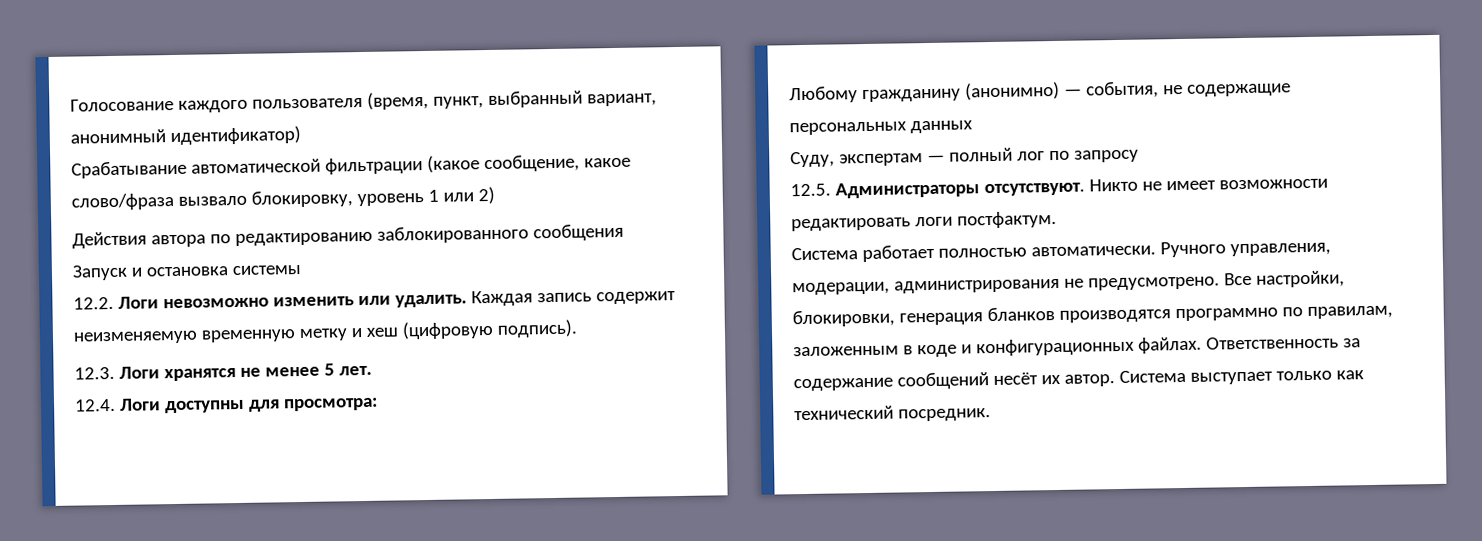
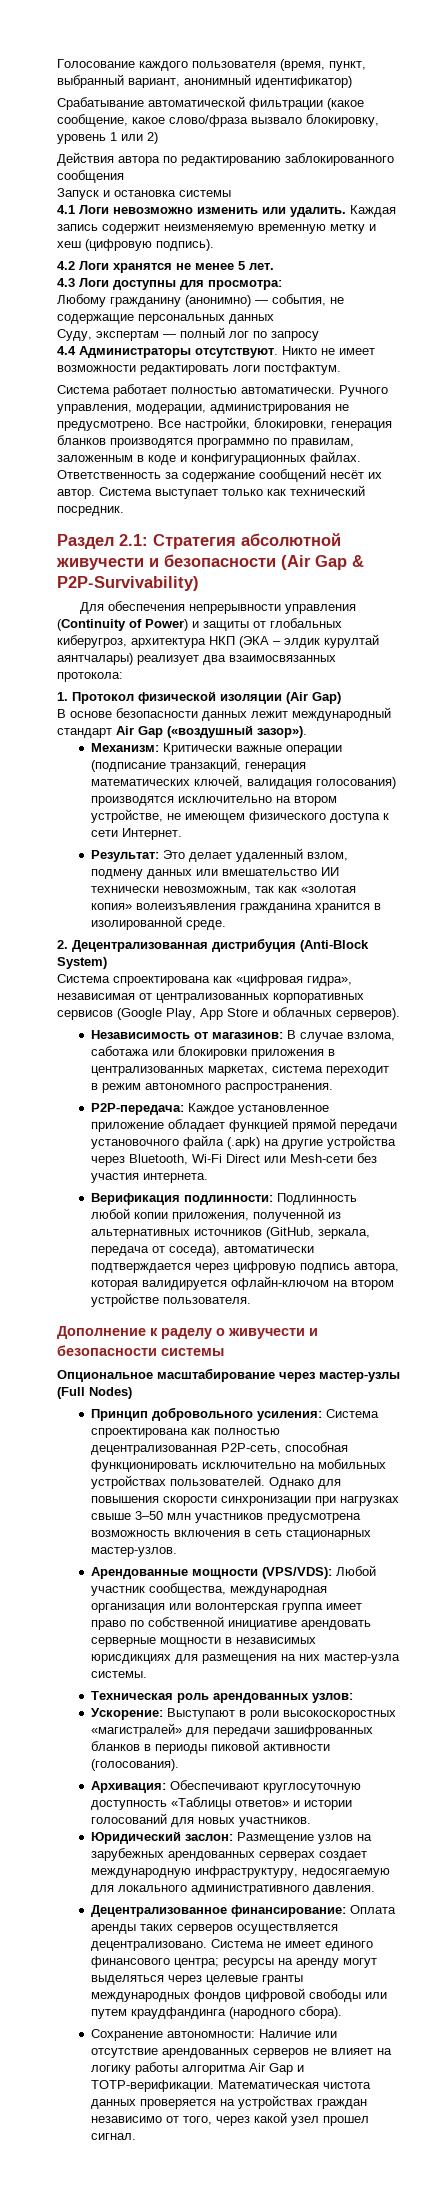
[73,296,114,310] 12.2. -> [57,205,75,214] 4.1
[74,366,115,380] 12.3. -> [57,261,75,270] 4.2
[74,398,116,412] 12.4. -> [57,278,75,287] 4.3
[790,183,831,197] 12.5. -> [57,346,76,355] 4.4
(991, 415) none -> [57,533,341,549] [56,554,364,570] [57,576,199,591] [79,601,356,614] [57,618,342,631] [57,634,379,648] [57,653,336,665] [57,672,123,682] [57,691,341,704] [57,707,391,721] [57,725,307,738] [91,743,343,755] [91,758,307,772] [91,775,397,789] [91,796,338,806] [91,809,390,823] [91,828,183,840] [91,848,349,862] [91,867,340,879] [91,886,357,895] [91,903,382,913] [91,916,227,930] [57,938,369,952] [57,957,107,969] [57,974,352,986] [57,993,364,1003] [57,1007,400,1020] [91,1030,396,1042] [91,1046,336,1059] [91,1066,390,1076] [91,1083,334,1093] [91,1103,330,1115] [91,1118,398,1132] [91,1135,397,1149] [91,1153,378,1166] [91,1173,209,1183] [91,1193,358,1205] [91,1208,342,1222] [91,1227,371,1239] [91,1244,315,1256] [91,1261,400,1273] [91,1276,395,1290] [91,1293,252,1307] [57,1326,318,1339] [57,1345,224,1356] [57,1368,400,1382] [57,1387,132,1399] [91,1407,380,1421] [91,1428,281,1438] [91,1442,349,1455] [91,1459,387,1472] [91,1475,342,1489] [91,1496,400,1506] [91,1511,362,1523] [91,1530,372,1540] [91,1547,178,1557] [91,1565,377,1579] [91,1583,328,1596] [91,1603,363,1613] [91,1616,372,1630] [91,1637,317,1647] [91,1654,401,1664] [91,1671,148,1678] [91,1691,354,1703] [91,1708,397,1720] [91,1723,374,1737] [91,1740,331,1754] [91,1759,180,1771] [91,1780,362,1793] [91,1797,353,1810] [91,1813,312,1827] [91,1831,373,1844] [91,1848,368,1861] [91,1866,391,1878] [91,1885,376,1895] [91,1905,397,1917] [91,1924,339,1934] [91,1939,374,1951] [91,1956,378,1968] [91,1975,304,1985] [91,1988,388,2002] [91,2006,343,2019] [91,2029,338,2041] [91,2048,393,2058] [91,2062,305,2075] [91,2080,372,2092] [91,2095,368,2109] [91,2112,370,2126] [91,2133,137,2140] // Раздел 2.1: Стратегия абсолютной живучести и безопасности (Air Gap & P2P-Survivability) // Для обеспечения непрерывности управления (Continuity of Power) и защиты от глобальных киберугроз, архитектура НКП (ЭКА – элдик курултай аянтчалары) реализует два взаимосвязанных протокола: // 1. Протокол физической изоляции (Air Gap) // В основе безопасности данных лежит международный стандарт Air Gap («воздушный зазор»). // Механизм: Критически важные операции (подписание транзакций, генерация математических ключей, валидация голосования) производятся исключительно на втором устройстве, не имеющем физического доступа к сети Интернет. // Результат: Это делает удаленный взлом, подмену данных или вмешательство ИИ технически невозможным, так как «золотая копия» волеизъявления гражданина хранится в изолированной среде. // 2. Децентрализованная дистрибуция (Anti-Block System) // Система спроектирована как «цифровая гидра», независимая от централизованных корпоративных сервисов (Google Play, App Store и облачных серверов). // Независимость от магазинов: В случае взлома, саботажа или блокировки приложения в централизованных маркетах, система переходит в режим автономного распространения. // P2P-передача: Каждое установленное приложение обладает функцией прямой передачи установочного файла (.apk) на другие устройства через Bluetooth, Wi-Fi Direct или Mesh-сети без участия интернета. // Верификация подлинности: Подлинность любой копии приложения, полученной из альтернативных источников (GitHub, зеркала, передача от соседа), автоматически подтверждается через цифровую подпись автора, которая валидируется офлайн-ключом на втором устройстве пользователя. // Дополнение к раделу о живучести и безопасности системы // Опциональное масштабирование через мастер-узлы (Full Nodes) // Принцип добровольного усиления: Система спроектирована как полностью децентрализованная P2P-сеть, способная функционировать исключительно на мобильных устройствах пользователей. Однако для повышения скорости синхронизации при нагрузках свыше 3–50 млн участников предусмотрена возможность включения в сеть стационарных мастер-узлов. // Арендованные мощности (VPS/VDS): Любой участник сообщества, международная организация или волонтерская группа имеет право по собственной инициативе арендовать серверные мощности в независимых юрисдикциях для размещения на них мастер-узла системы. // Техническая роль арендованных узлов: // Ускорение: Выступают в роли высокоскоростных «магистралей» для передачи зашифрованных бланков в периоды пиковой активности (голосования). // Архивация: Обеспечивают круглосуточную доступность «Таблицы ответов» и истории голосований для новых участников. // Юридический заслон: Размещение узлов на зарубежных арендованных серверах создает международную инфраструктуру, недосягаемую для локального административного давления. // Децентрализованное финансирование: Оплата аренды таких серверов осуществляется децентрализовано. Система не имеет единого финансового центра; ресурсы на аренду могут выделяться через целевые гранты международных фондов цифровой свободы или путем краудфандинга (народного сбора). // Сохранение автономности: Наличие или отсутствие арендованных серверов не влияет на логику работы алгоритма Air Gap и TOTP-верификации. Математическая чистота данных проверяется на устройствах граждан независимо от того, через какой узел прошел сигнал.

